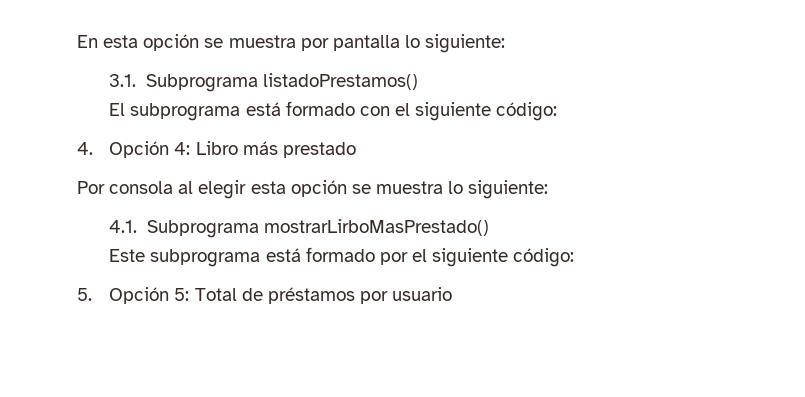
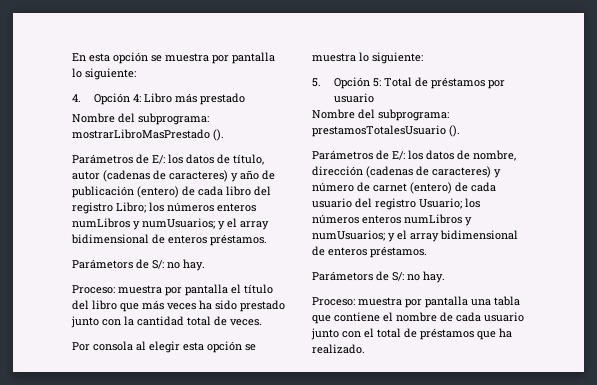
[109,73,418,92] [109,101,558,121] // 3.1. Subprograma listadoPrestamos() // El subprograma está formado con el siguiente código: -> (136, 74) none
(356, 150) none -> [72,113,209,125] [72,129,224,141] [72,154,264,165] [72,170,275,182] [72,186,271,198] [72,202,256,214] [72,218,269,230] [71,234,267,246] [72,259,205,271] [72,284,273,296] [72,300,285,312] [71,316,262,328] // Nombre del subprograma: mostrarLibroMasPrestado (). // Parámetros de E/: los datos de título, autor (cadenas de caracteres) y año de publicación (entero) de cada libro del registro Libro; los números enteros numLibros y numUsuarios; y el array bidimensional de enteros préstamos. // Parámetors de S/: no hay. // Proceso: muestra por pantalla el título del libro que más veces ha sido prestado junto con la cantidad total de veces.
[109,219,489,238] [109,247,575,267] // 4.1. Subprograma mostrarLirboMasPrestado() // Este subprograma está formado por el siguiente código: -> (423, 58) none
(453, 294) none -> [312,109,449,121] [312,125,460,137] [312,150,516,161] [312,166,501,178] [312,182,496,194] [312,198,480,210] [312,214,472,226] [312,230,518,242] [312,246,427,258] [312,271,445,283] [312,296,520,308] [312,312,524,324] [311,328,512,340] [312,344,365,354] // Nombre del subprograma: prestamosTotalesUsuario (). // Parámetros de E/: los datos de nombre, dirección (cadenas de caracteres) y número de carnet (entero) de cada usuario del registro Usuario; los números enteros numLibros y numUsuarios; y el array bidimensional de enteros préstamos. // Parámetors de S/: no hay. // Proceso: muestra por pantalla una tabla que contiene el nombre de cada usuario junto con el total de préstamos que ha realizado.

